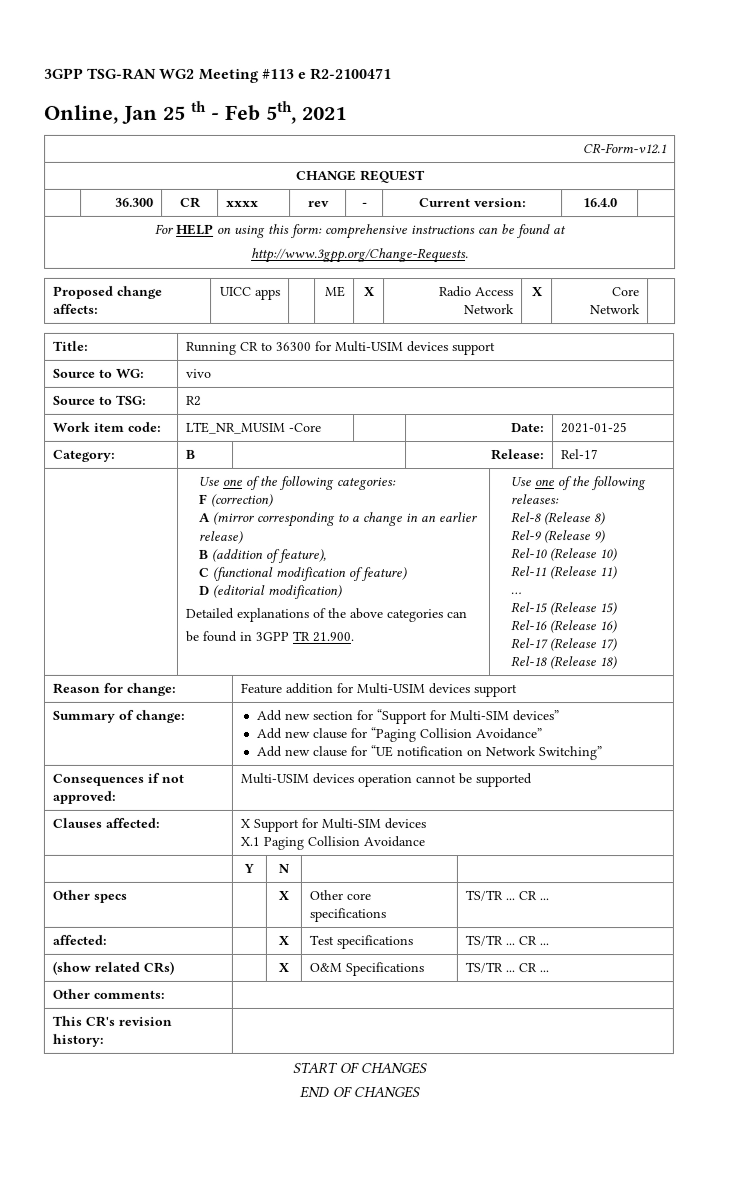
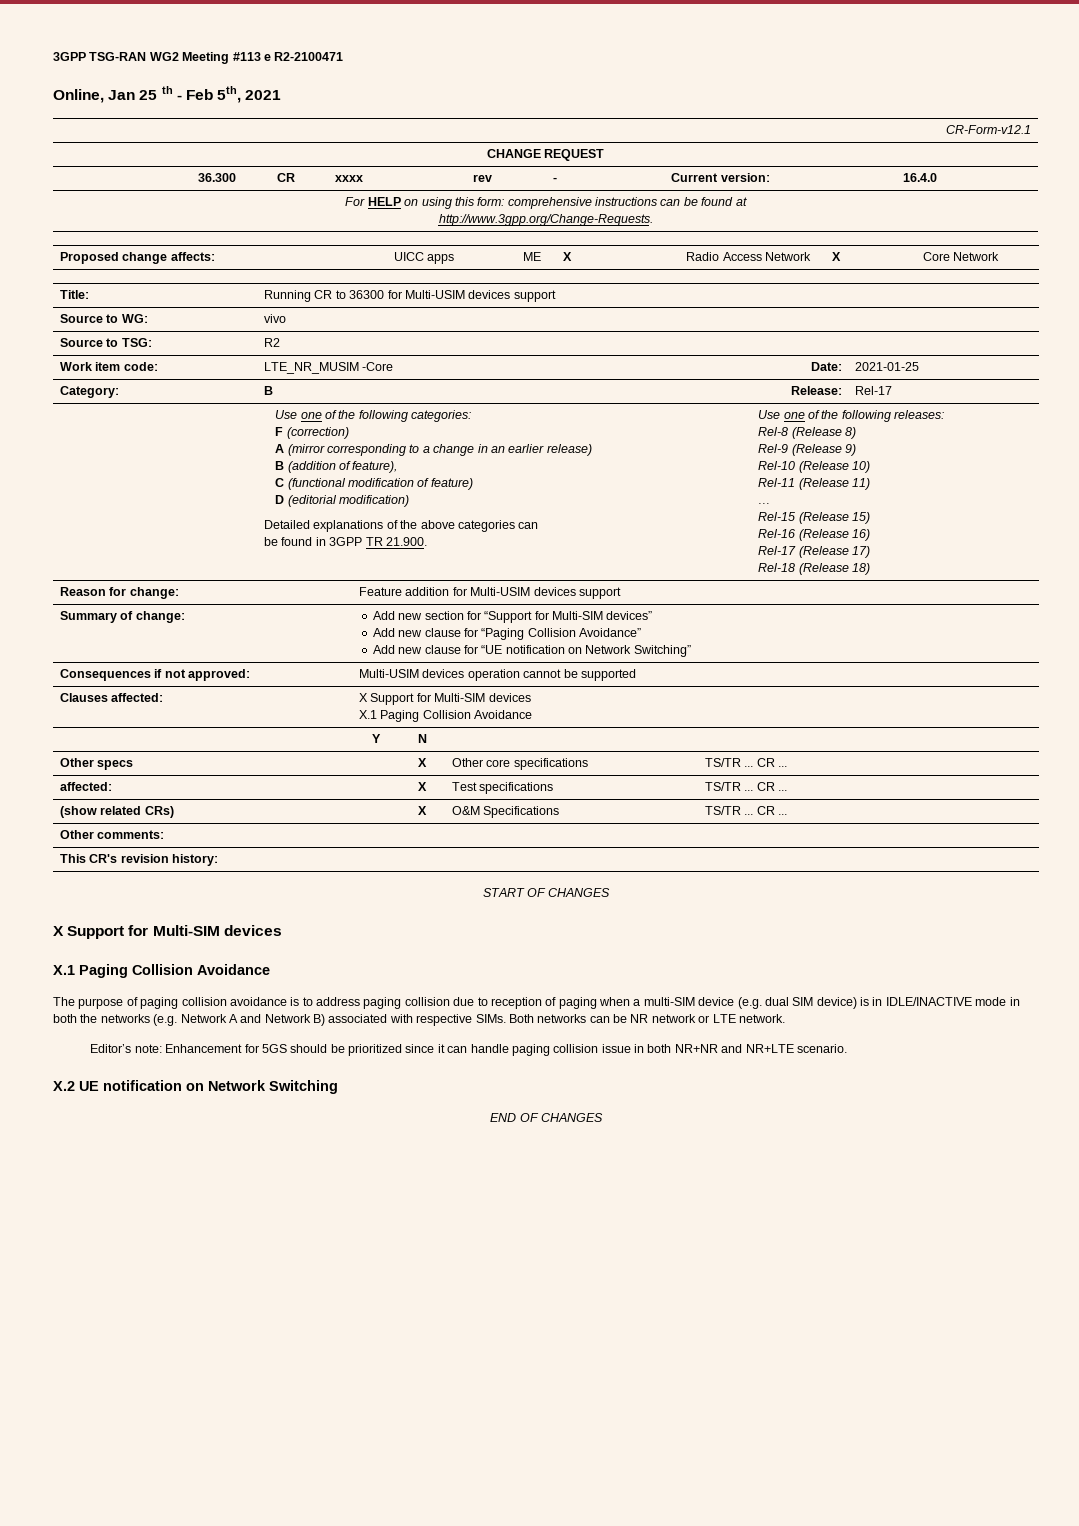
(427, 1068) none -> [53,925,282,939] [53,964,270,978] [53,997,1020,1009] [53,1014,785,1026] [90,1044,847,1056] [53,1080,338,1094] // X Support for Multi-SIM devices // X.1 Paging Collision Avoidance // The purpose of paging collision avoidance is to address paging collision due to reception of paging when a multi-SIM device (e.g. dual SIM device) is in IDLE/INACTIVE mode in both the networks (e.g. Network A and Network B) associated with respective SIMs. Both networks can be NR network or LTE network. // Editor’s note: Enhancement for 5GS should be prioritized since it can handle paging collision issue in both NR+NR and NR+LTE scenario. // X.2 UE notification on Network Switching

